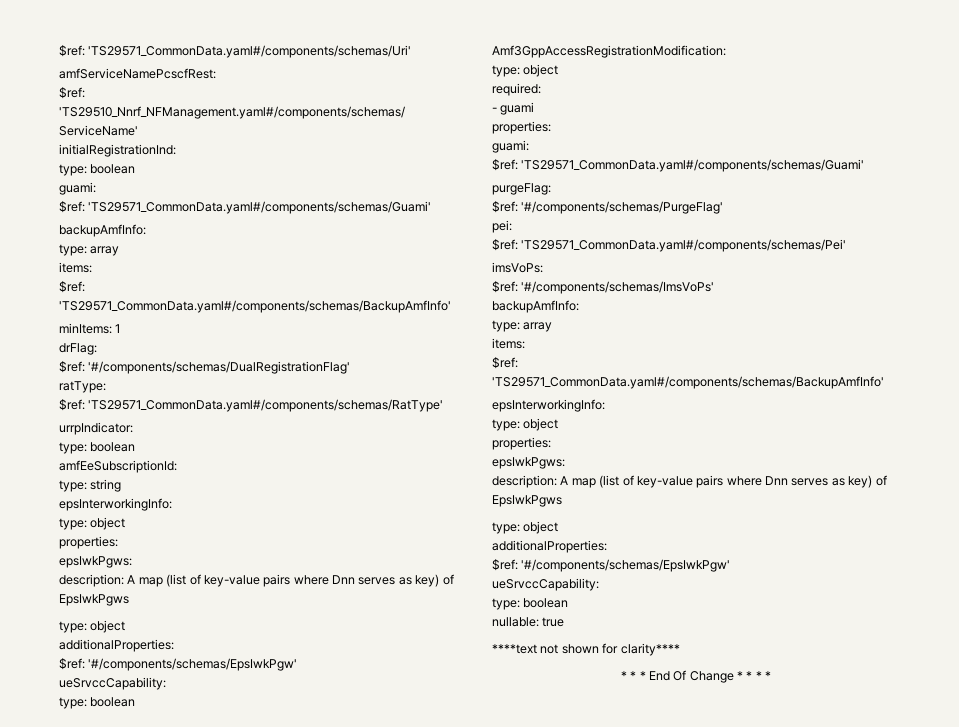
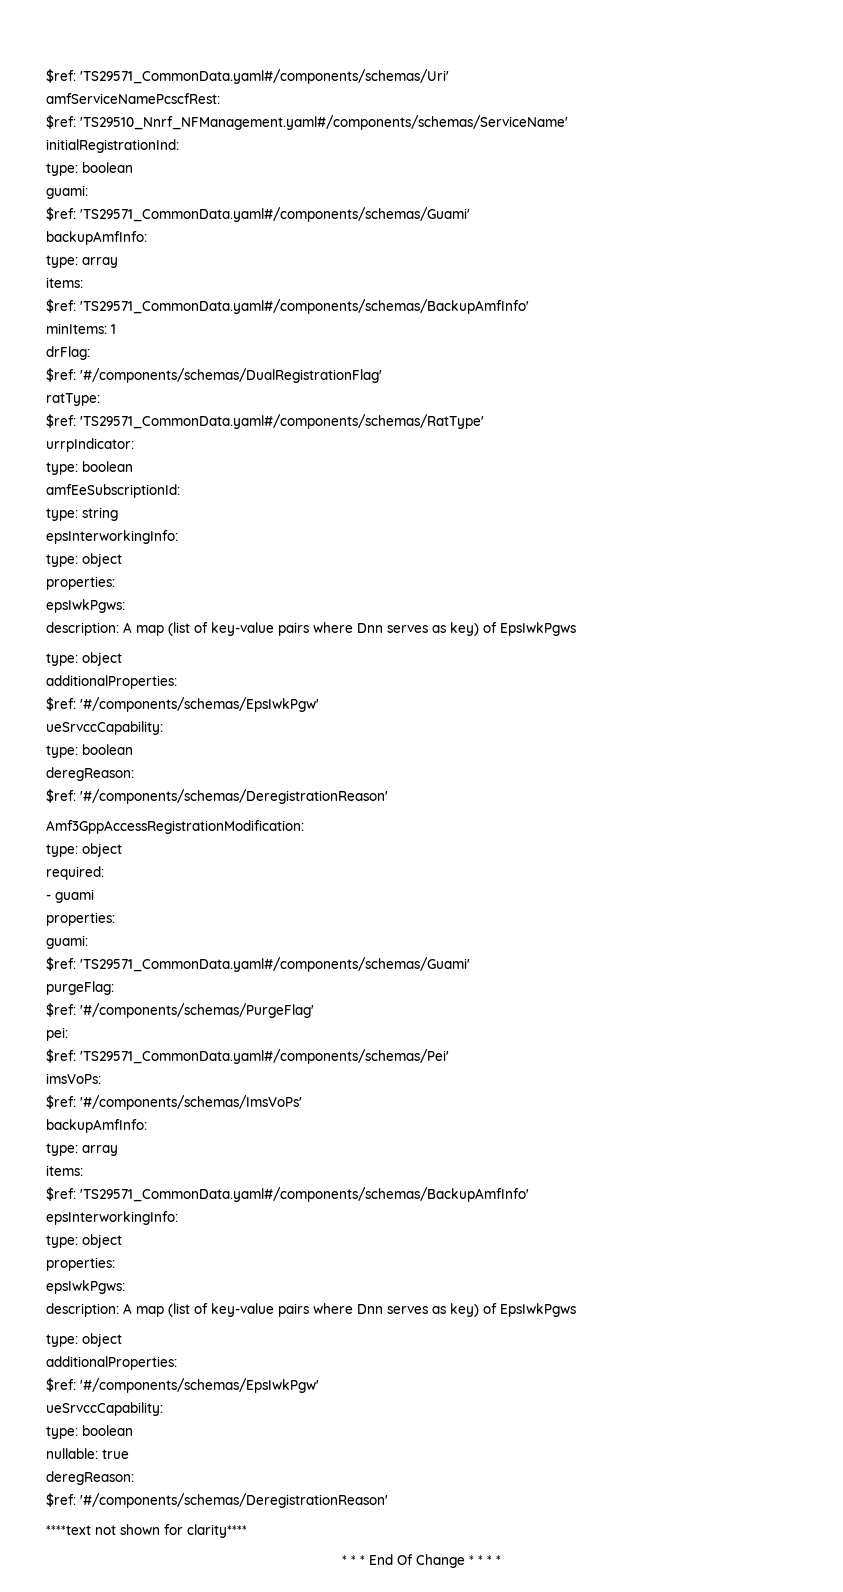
(136, 702) none -> [46,767,134,781] [46,789,388,804] // deregReason: // $ref: '#/components/schemas/DeregistrationReason'
(565, 622) none -> [46,1471,134,1485] [46,1493,388,1508] // deregReason: // $ref: '#/components/schemas/DeregistrationReason'

